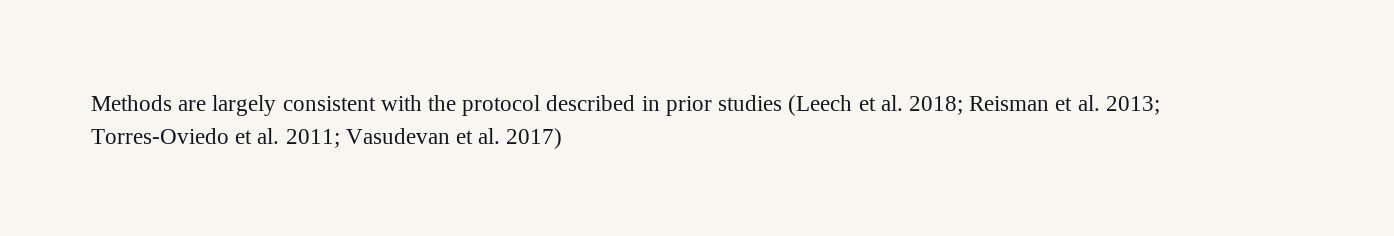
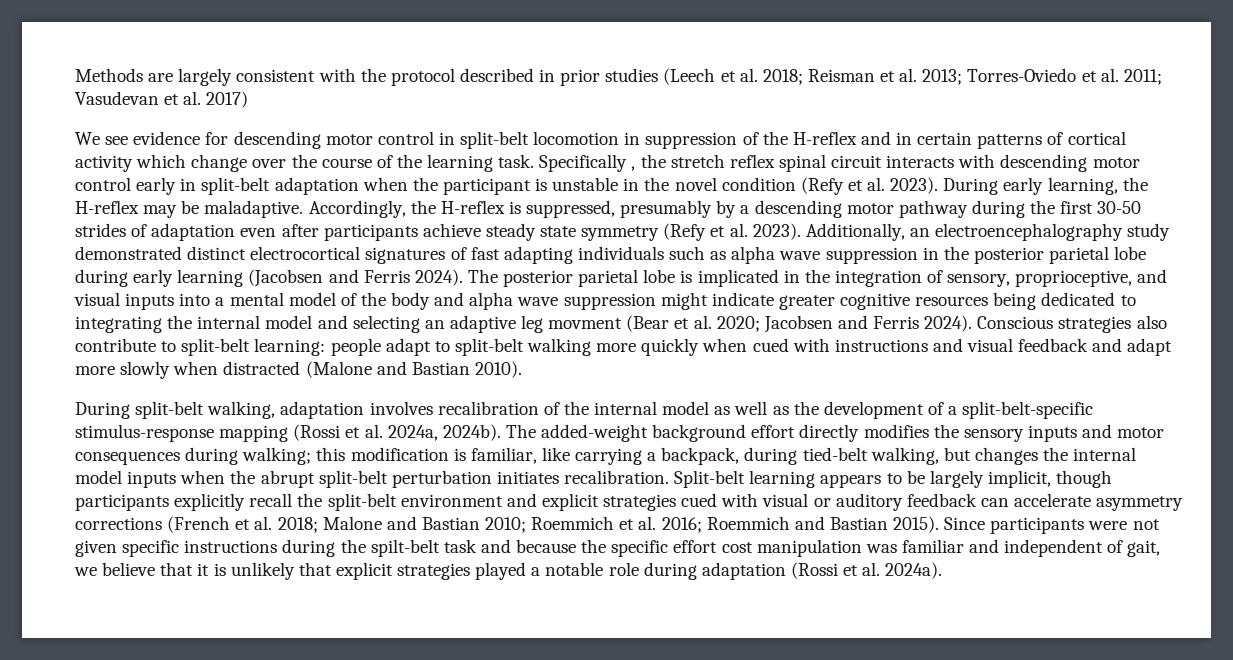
(563, 138) none -> [75,131,1126,149] [75,154,1140,172] [75,177,1148,195] [75,200,1142,218] [75,223,1171,241] [75,246,1147,264] [75,269,1168,287] [74,292,1136,310] [75,315,1167,333] [75,338,1173,356] [75,361,522,379] [75,401,1094,419] [75,424,1165,442] [75,447,1137,465] [75,470,1113,488] [75,493,1184,511] [75,516,1160,534] [75,539,1161,557] [74,562,943,580] // We see evidence for descending motor control in split-belt locomotion in suppression of the H-reflex and in certain patterns of cortical activity which change over the course of the learning task. Specifically , the stretch reflex spinal circuit interacts with descending motor control early in split-belt adaptation when the participant is unstable in the novel condition (Refy et al. 2023). During early learning, the H-reflex may be maladaptive. Accordingly, the H-reflex is suppressed, presumably by a descending motor pathway during the first 30-50 strides of adaptation even after participants achieve steady state symmetry (Refy et al. 2023). Additionally, an electroencephalography study demonstrated distinct electrocortical signatures of fast adapting individuals such as alpha wave suppression in the posterior parietal lobe during early learning (Jacobsen and Ferris 2024). The posterior parietal lobe is implicated in the integration of sensory, proprioceptive, and visual inputs into a mental model of the body and alpha wave suppression might indicate greater cognitive resources being dedicated to integrating the internal model and selecting an adaptive leg movment (Bear et al. 2020; Jacobsen and Ferris 2024). Conscious strategies also contribute to split-belt learning: people adapt to split-belt walking more quickly when cued with instructions and visual feedback and adapt more slowly when distracted (Malone and Bastian 2010). // During split-belt walking, adaptation involves recalibration of the internal model as well as the development of a split-belt-specific stimulus-response mapping (Rossi et al. 2024a, 2024b). The added-weight background effort directly modifies the sensory inputs and motor consequences during walking; this modification is familiar, like carrying a backpack, during tied-belt walking, but changes the internal model inputs when the abrupt split-belt perturbation initiates recalibration. Split-belt learning appears to be largely implicit, though participants explicitly recall the split-belt environment and explicit strategies cued with visual or auditory feedback can accelerate asymmetry corrections (French et al. 2018; Malone and Bastian 2010; Roemmich et al. 2016; Roemmich and Bastian 2015). Since participants were not given specific instructions during the spilt-belt task and because the specific effort cost manipulation was familiar and independent of gait, we believe that it is unlikely that explicit strategies played a notable role during adaptation (Rossi et al. 2024a).

